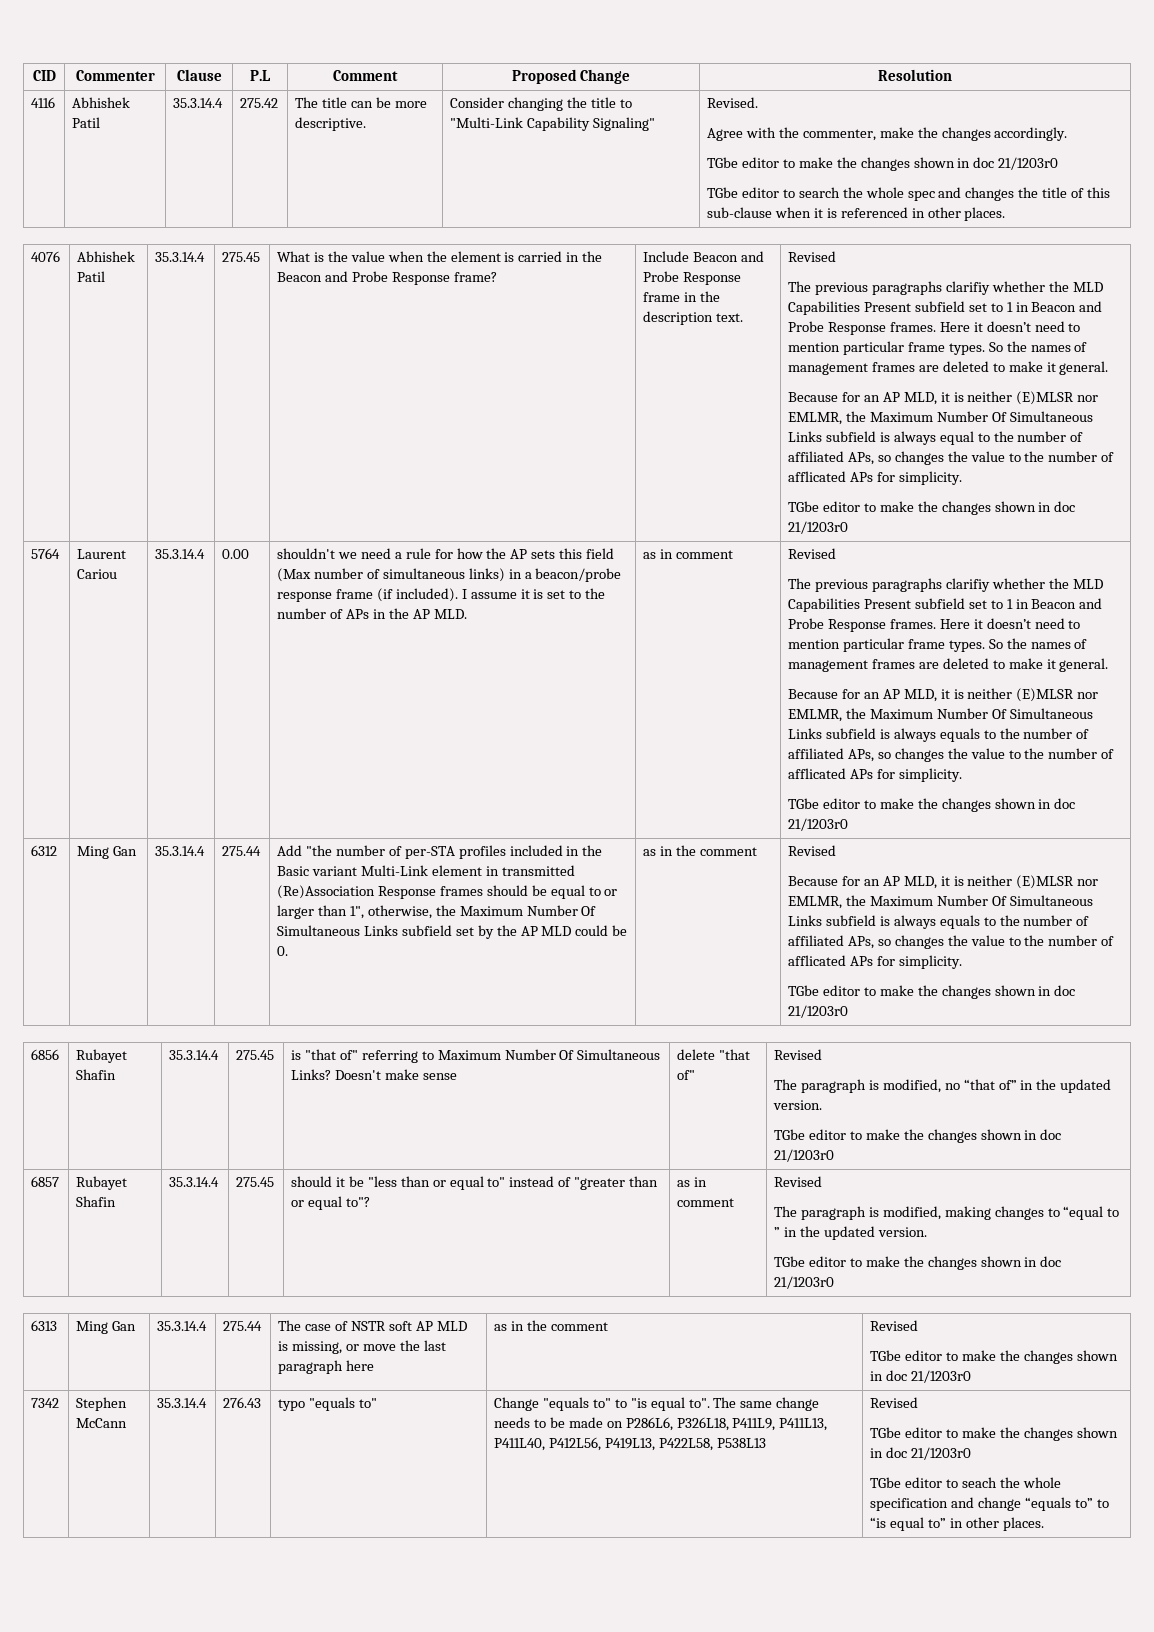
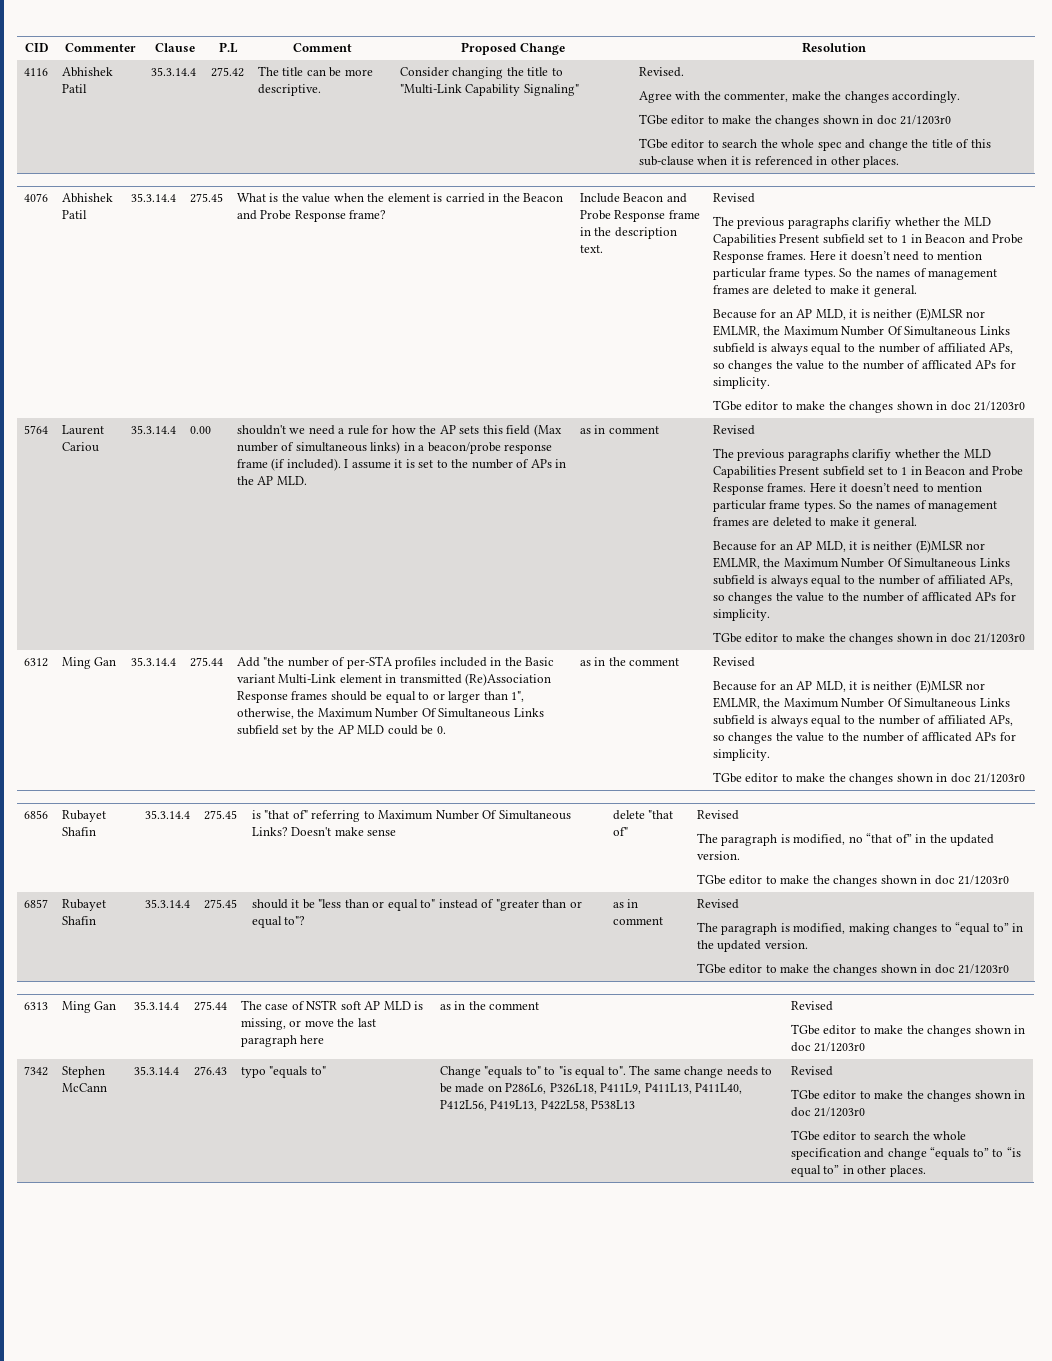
[965,187,1015,201] changes -> [868,139,908,151] change
[939,728,980,742] equals -> [811,575,842,587] equal
[939,915,980,929] equals -> [811,715,842,727] equal
[1107,1208,1120,1217] [774,1227,781,1237] to ” -> [992,923,1009,932] to”
[961,1477,997,1488] seach -> [874,1131,910,1140] search

